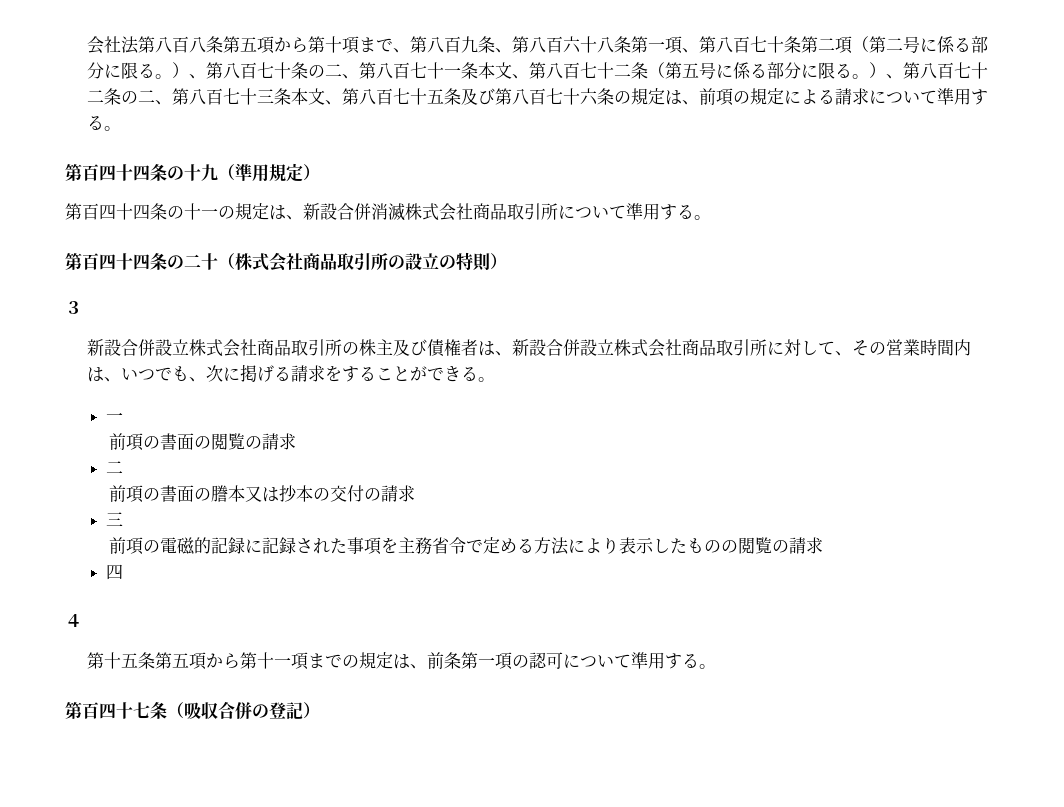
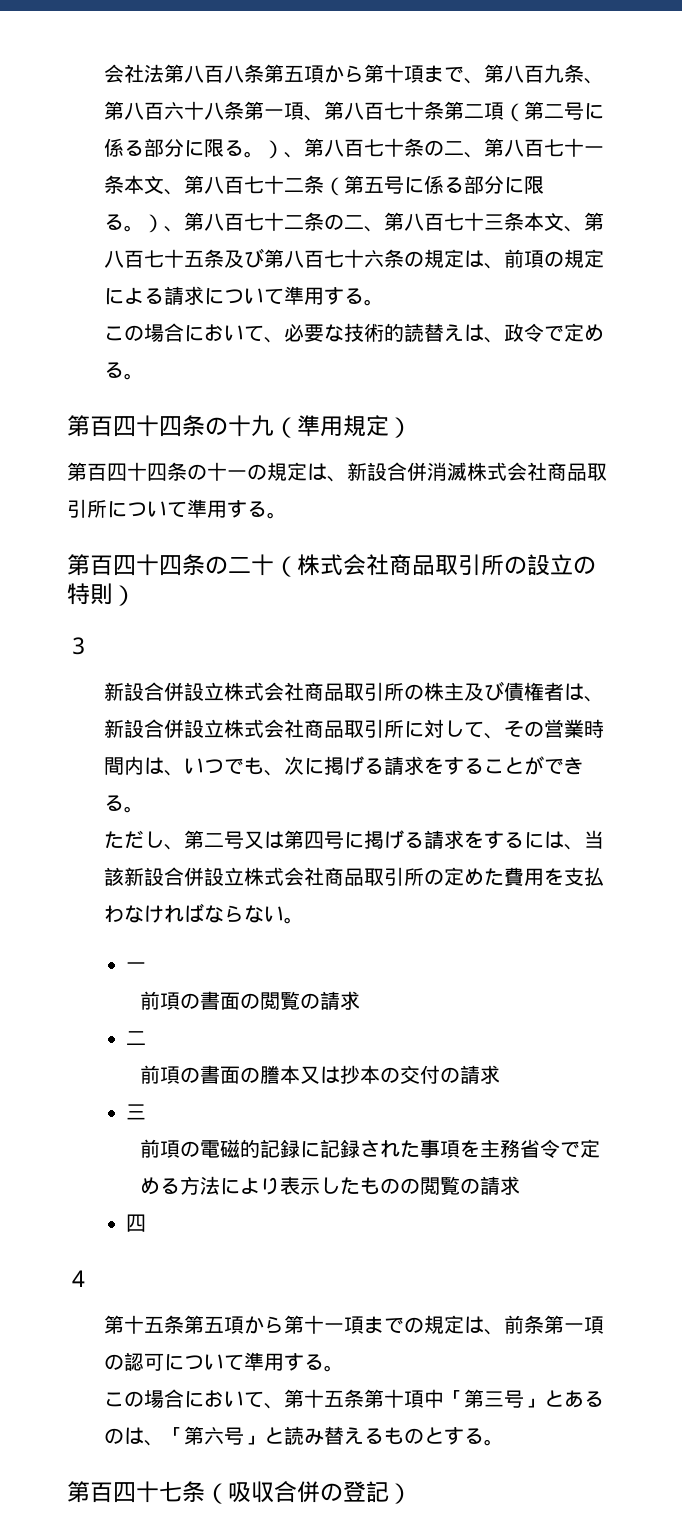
(122, 128) none -> [103,323,604,343] [103,362,144,380] // この場合において、必要な技術的読替えは、政令で定める。
(496, 379) none -> [103,830,604,850] [103,867,604,886] [103,903,304,924] // ただし、第二号又は第四号に掲げる請求をするには、当該新設合併設立株式会社商品取引所の定めた費用を支払わなければならない。
(717, 666) none -> [103,1389,604,1409] [103,1426,504,1446] // この場合において、第十五条第十項中「第三号」とあるのは、「第六号」と読み替えるものとする。

